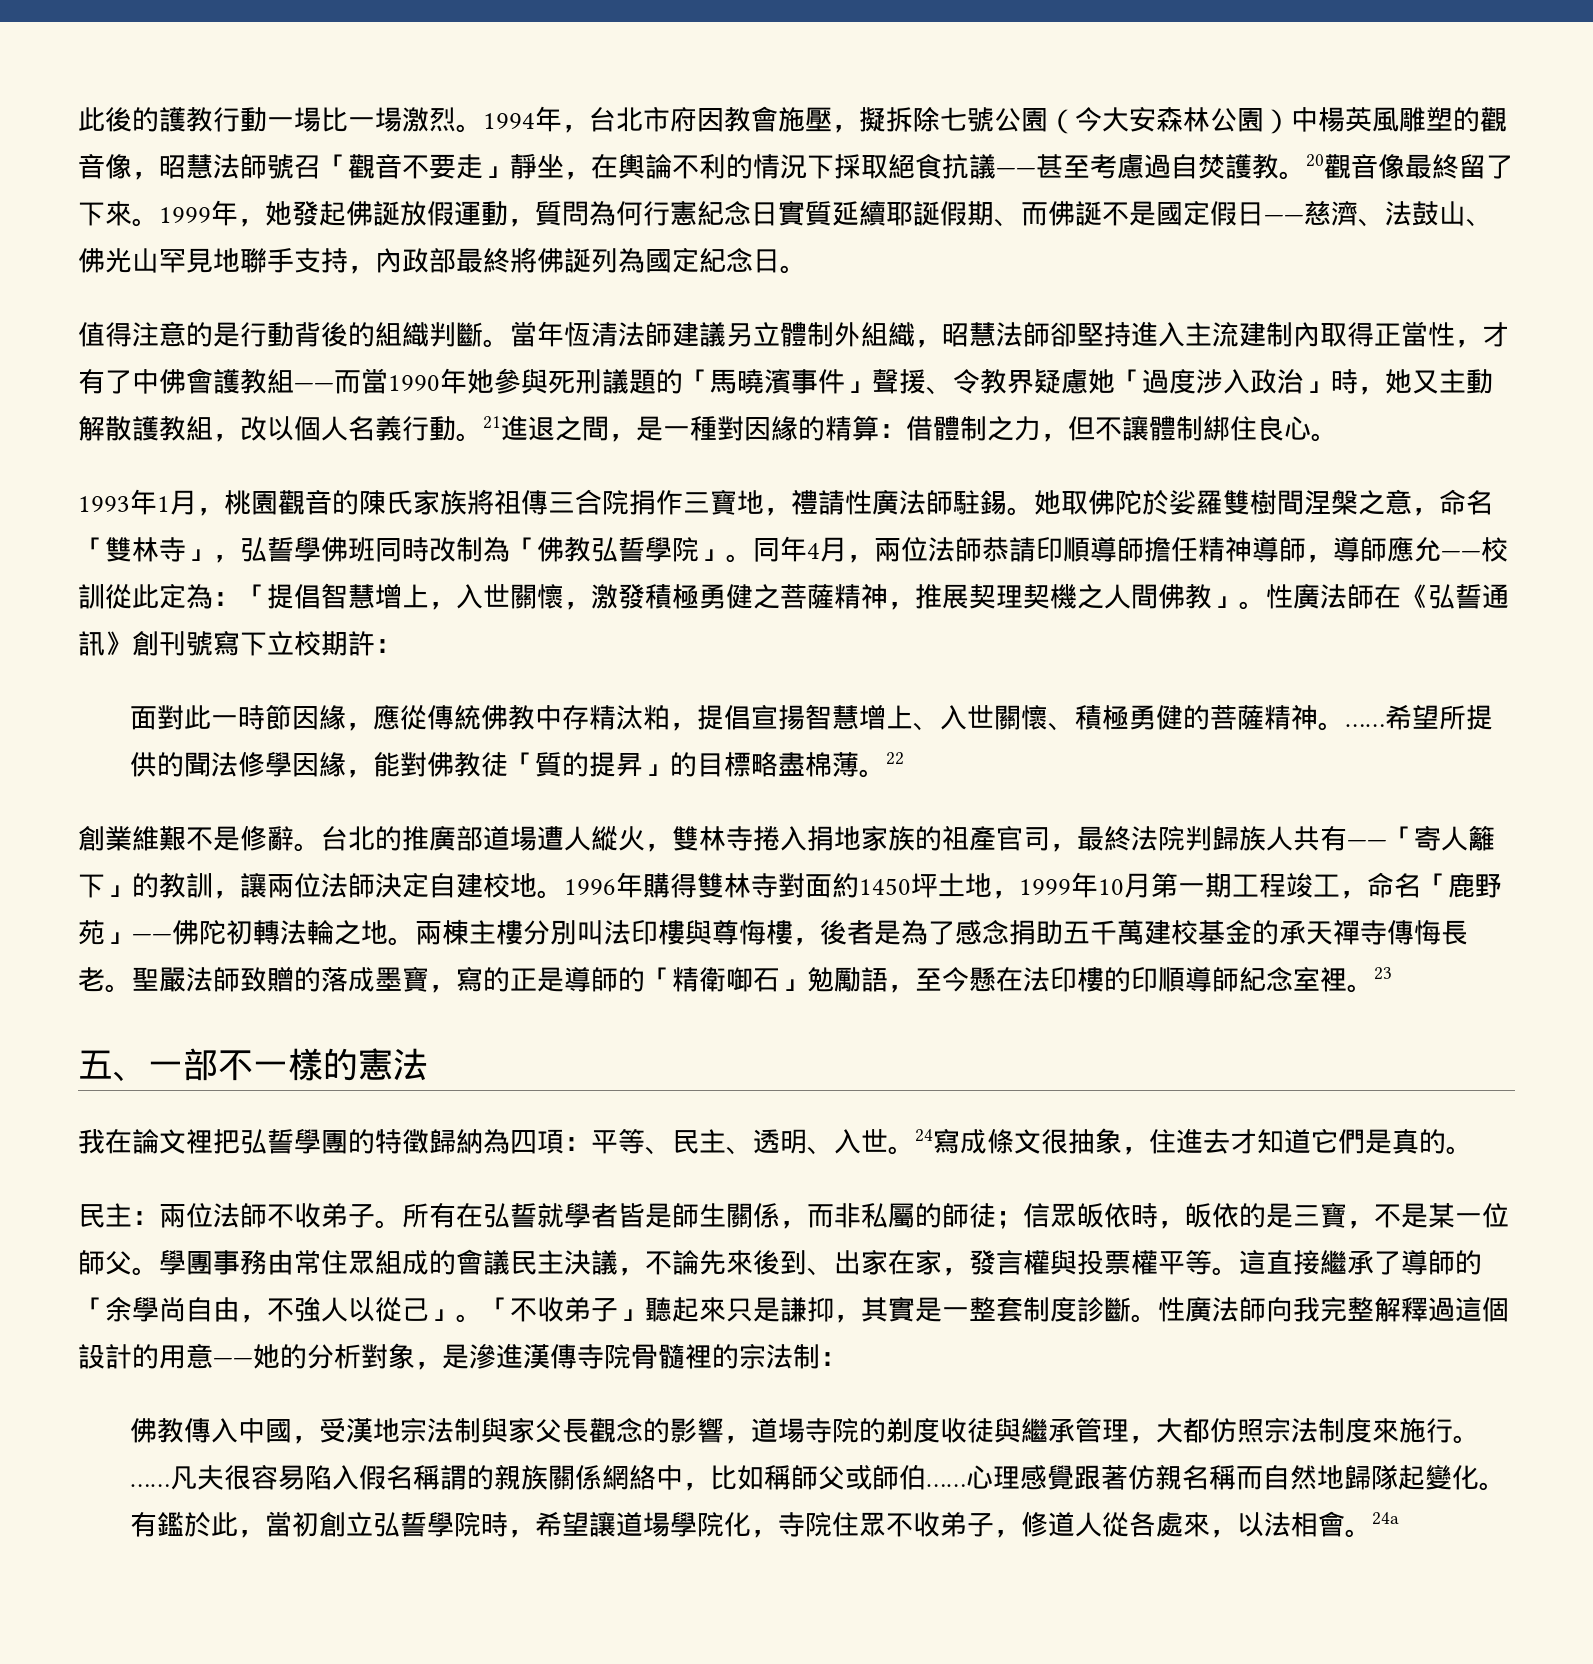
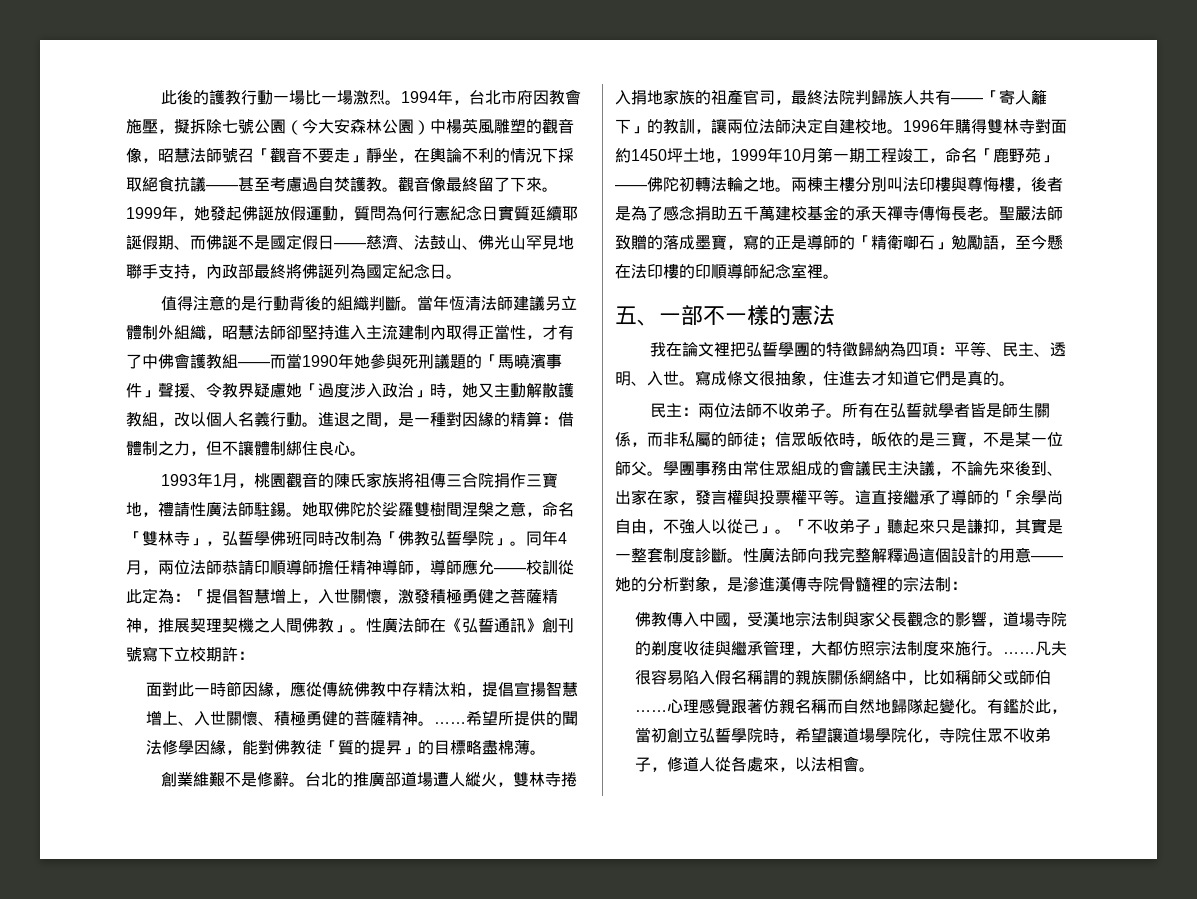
[1306,154,1324,167] 20 -> (398, 189) none
[483,416,501,429] 21 -> (318, 424) none
[885,752,904,765] 22 -> (546, 752) none
[1374,967,1392,980] 23 -> (839, 276) none
[915,1129,933,1142] 24 -> (695, 383) none
[1371,1512,1399,1525] 24a -> (875, 769) none

